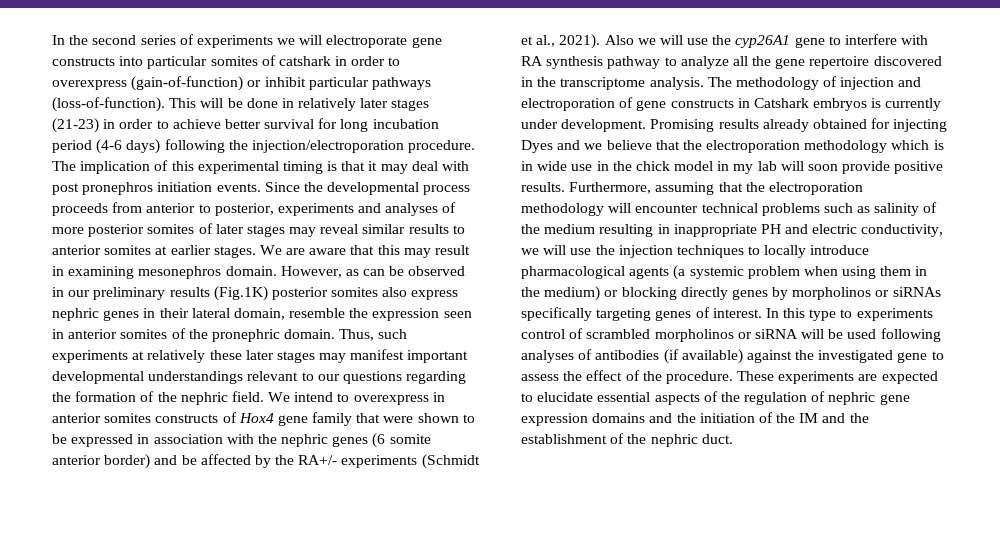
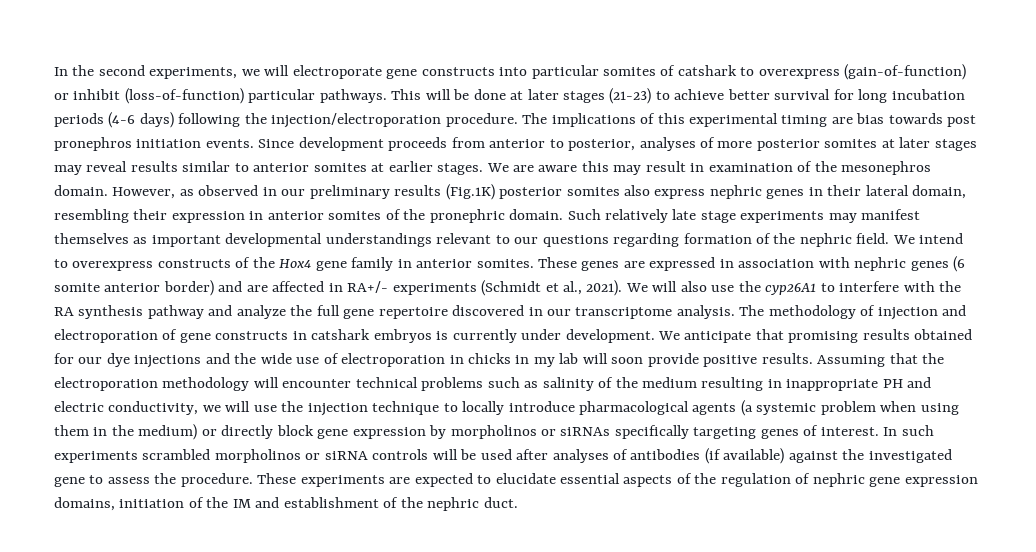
[140,34,273,48] series of experiments -> [149,67,238,79] experiments,
[335,56,386,66] in order -> (737, 70) none
[308,77,431,90] [52,97,165,112] particular pathways (loss-of-function). -> [124,88,387,104] (loss-of-function) particular pathways.
[281,98,357,111] in relatively -> [510,91,524,100] at
[103,119,154,129] in order -> (652, 96) none
[52,140,92,153] period -> [54,113,104,127] periods
[80,161,151,174] implication -> [551,113,636,127] implications
[327,161,470,174] is that it may deal with -> [831,113,943,124] are bias towards
[303,182,471,195] the developmental process -> [298,137,384,151] development
[277,203,382,216] experiments and -> (636, 145) none
[198,223,213,234] of -> [881,139,895,148] at
[362,224,449,234] similar results -> [130,161,231,172] results similar
[350,245,375,255] that -> (578, 168) none
[68,266,135,279] examining -> [708,161,837,172] examination of the
[363,266,405,276] can be -> (194, 192) none
[289,308,472,321] resemble the expression seen -> [54,209,245,223] resembling their expression
[339,329,408,341] [52,349,405,363] Thus, such experiments at relatively these later stages may manifest -> [567,209,921,223] [54,233,148,244] Such relatively late stage experiments may manifest themselves as
[52,392,71,402] the -> (680, 240) none
[432,392,445,402] [52,413,152,423] in anterior somites -> (154, 266) none
(237, 417) none -> [252,257,275,268] the
[356,413,475,423] [52,434,67,444] that were shown to be -> [397,257,645,271] in anterior somites. These genes are
[257,434,277,444] the -> (850, 262) none
[181,454,295,468] be affected by the -> [246,281,343,292] are affected in
[604,35,683,45] Also we will -> [625,281,707,292] We will also
[794,37,825,48] gene -> (817, 289) none
(929, 40) none -> [939,281,962,292] the
[664,56,772,69] to analyze all the -> [208,305,340,319] and analyze the full
[537,77,557,87] the -> [547,309,572,316] our
[753,98,809,108] Catshark -> [311,329,371,340] catshark
[650,118,948,132] [521,140,944,153] [521,161,714,171] Promising results already obtained for injecting Dyes and we believe that the electroporation methodology which is in wide use in the chick model -> [658,329,973,343] [54,353,512,368] We anticipate that promising results obtained for our dye injections and the wide use of electroporation in chicks
[569,182,715,195] Furthermore, assuming -> [817,355,886,367] Assuming
[676,245,744,258] techniques -> [372,401,440,415] technique
[621,287,768,300] blocking directly genes -> [221,425,426,439] directly block gene expression
[783,308,933,321] [521,328,584,339] this type to experiments control of -> [901,425,934,436] [54,451,138,463] such experiments
(798, 334) none -> [372,449,429,460] controls
[880,328,941,342] following -> [516,449,549,460] after
[586,370,662,381] effect of the -> (177, 478) none
[592,413,696,423] domains and the -> [54,497,115,511] domains,
[849,413,869,423] the -> (280, 502) none

